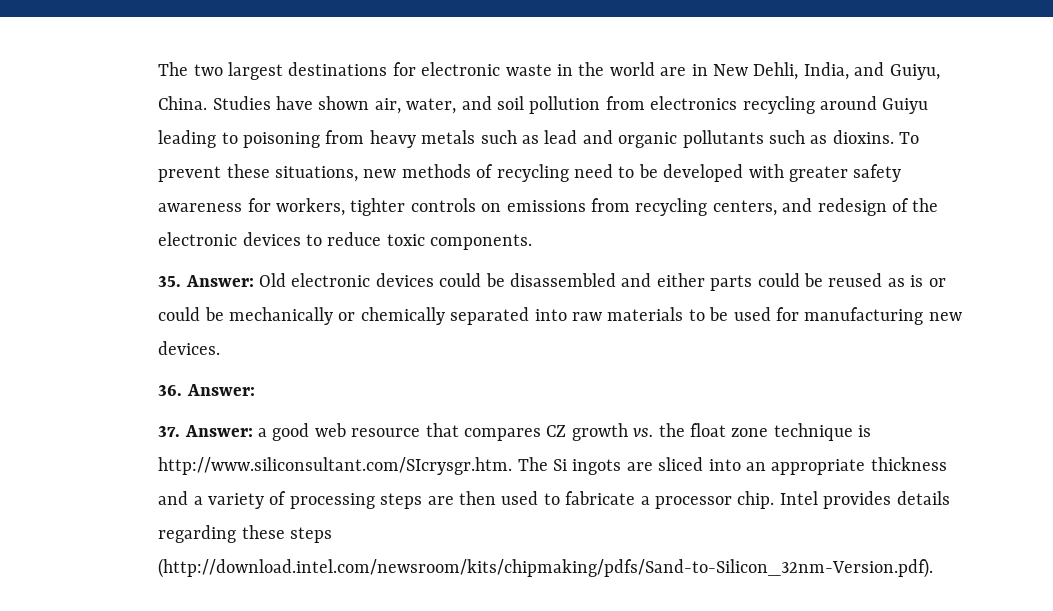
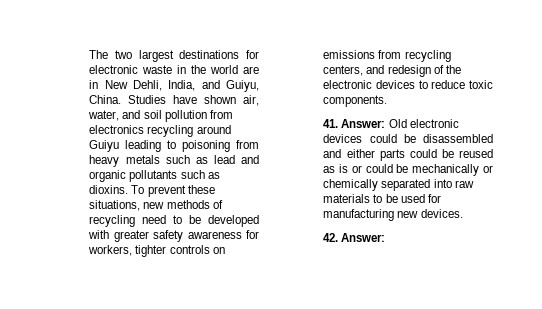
[158,276,182,287] 35. -> [323,119,339,128] 41.
[158,384,255,396] [158,423,872,441] [158,457,947,475] [158,491,950,509] [158,525,333,543] [158,558,934,578] 36. Answer: // 37. Answer: a good web resource that compares CZ growth vs. the float zone technique is http://www.siliconsultant.com/SIcrysgr.htm. The Si ingots are sliced into an appropriate thickness and a variety of processing steps are then used to fabricate a processor chip. Intel provides details regarding these steps (http://download.intel.com/newsroom/kits/chipmaking/pdfs/Sand-to-Silicon_32nm-Version.pdf). -> [323,233,386,242] 42. Answer:

